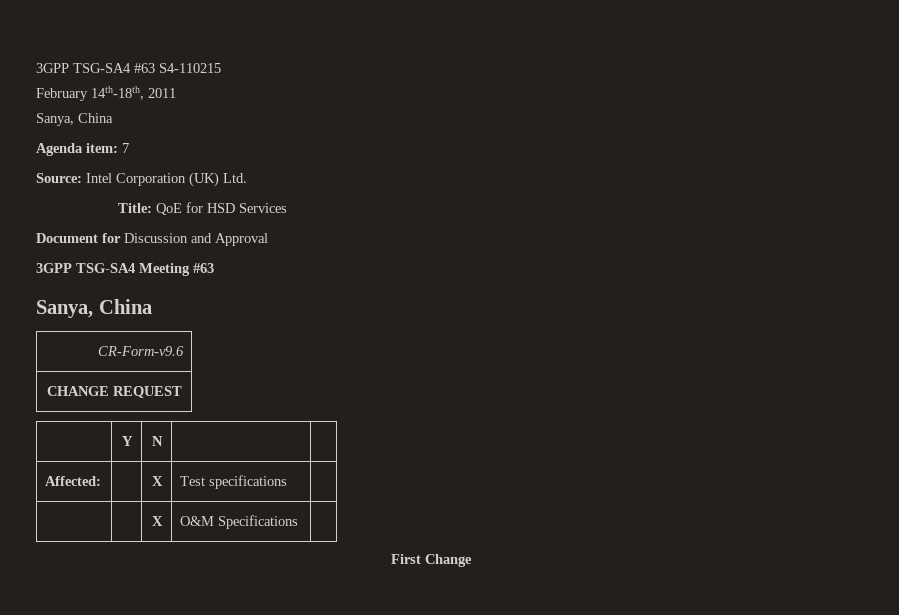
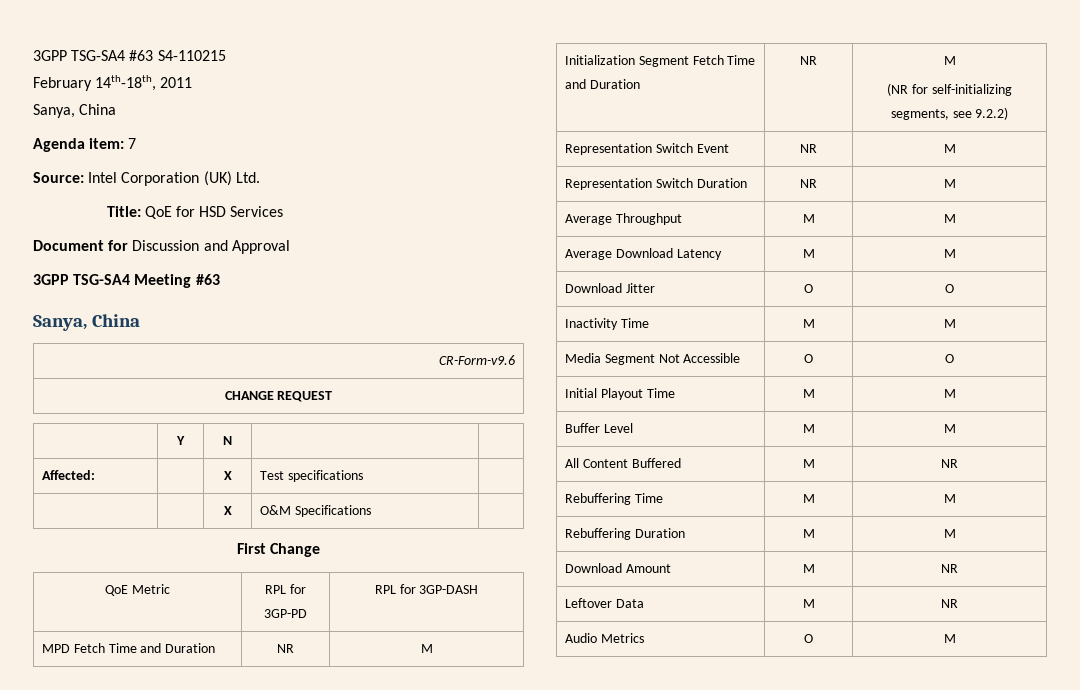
(472, 560) none -> [105,584,170,596] [265,584,306,594] [264,609,307,618] [374,584,479,594] [42,643,216,653] [277,644,294,653] [420,644,433,653] [565,55,756,67] [565,79,640,89] [800,56,817,65] [943,56,956,65] [887,83,1012,96] [890,107,1009,120] [565,143,729,155] [800,144,817,153] [943,144,956,153] [565,178,747,190] [800,179,817,188] [943,179,956,188] [565,213,682,225] [802,214,815,223] [943,214,956,223] [565,248,722,260] [802,249,815,258] [943,249,956,258] [565,283,655,293] [804,284,813,293] [945,284,954,293] [565,318,649,330] [802,319,815,328] [943,319,956,328] [565,353,741,365] [804,354,813,363] [945,354,954,363] [565,388,675,400] [802,389,815,398] [943,389,956,398] [565,423,633,433] [802,424,815,433] [943,424,956,433] [565,458,681,468] [802,459,815,468] [941,459,958,468] [565,493,663,505] [802,494,815,503] [943,494,956,503] [565,528,685,540] [802,529,815,538] [943,529,956,538] [565,563,671,573] [802,564,815,573] [941,564,958,573] [565,598,644,608] [802,599,815,608] [941,599,958,608] [565,633,644,643] [804,634,813,643] [943,634,956,643] // QoE Metric | RPL for 3GP-PD | RPL for 3GP-DASH // MPD Fetch Time and Duration | NR | M // Initialization Segment Fetch Time and Duration | NR | M // (NR for self-initializing segments, see 9.2.2) // Representation Switch Event | NR | M // Representation Switch Duration | NR | M // Average Throughput | M | M // Average Download Latency | M | M // Download Jitter | O | O // Inactivity Time | M | M // Media Segment Not Accessible | O | O // Initial Playout Time | M | M // Buffer Level | M | M // All Content Buffered | M | NR // Rebuffering Time | M | M // Rebuffering Duration | M | M // Download Amount | M | NR // Leftover Data | M | NR // Audio Metrics | O | M

